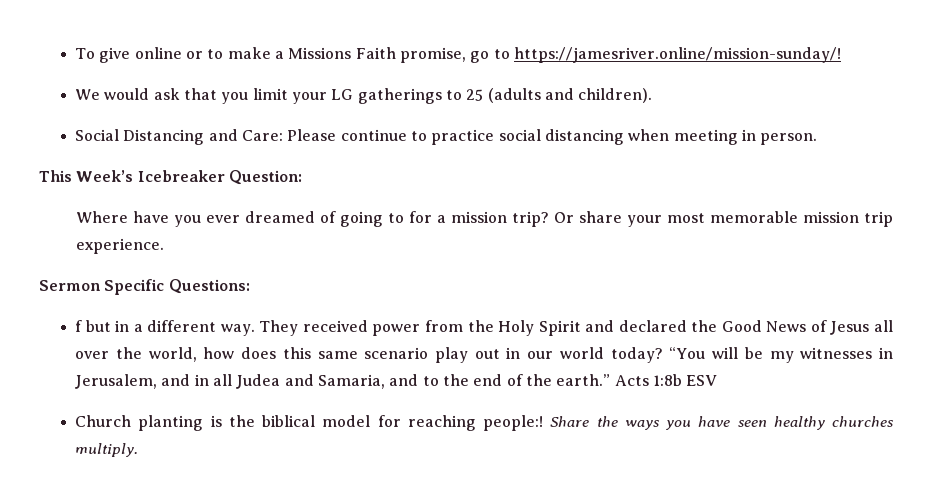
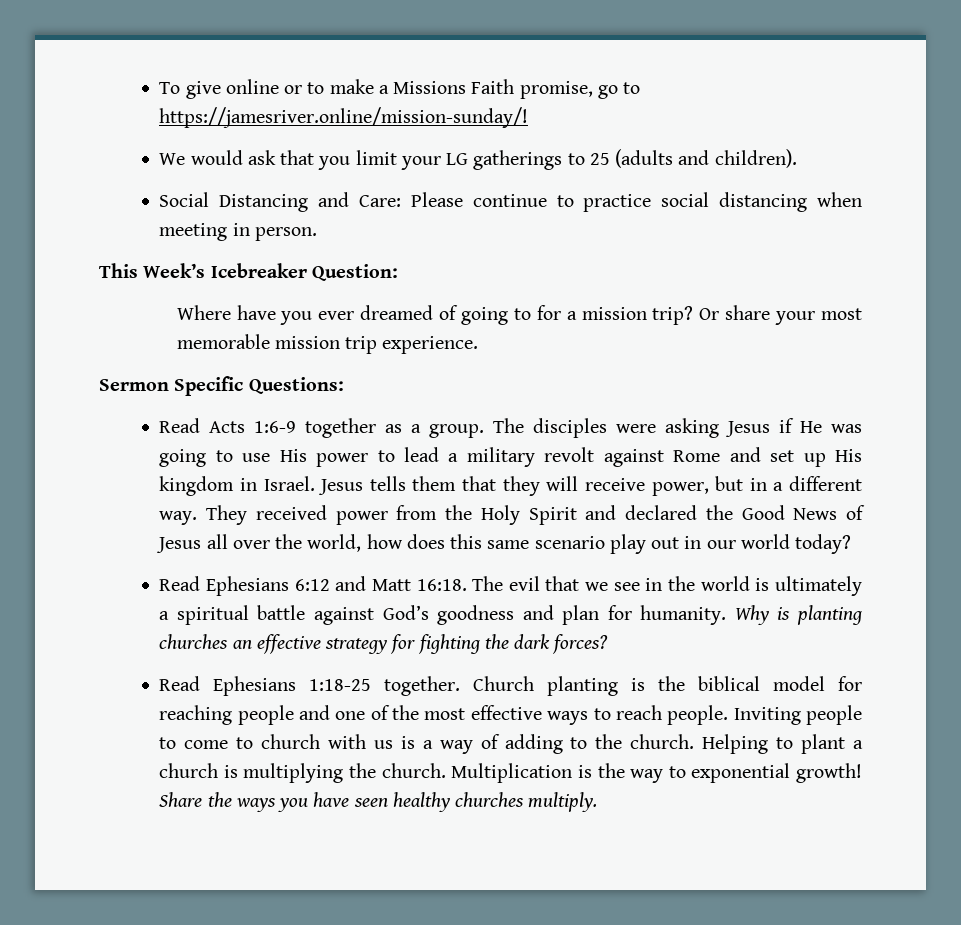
[75,320,83,332] f -> [159,418,863,438] [159,447,863,467] [159,476,709,496] Read Acts 1:6-9 together as a group. The disciples were asking Jesus if He was going to use His power to lead a military revolt against Rome and set up His kingdom in Israel. Jesus tells them that they will receive power,
[669,347,893,363] [75,374,718,389] “You will be my witnesses in Jerusalem, and in all Judea and Samaria, and to the end of the earth.” Acts 1:8b ESV // -> [159,576,862,596] [159,605,862,625] [159,634,609,654] [159,676,461,696] // Read Ephesians 6:12 and Matt 16:18. The evil that we see in the world is ultimately a spiritual battle against God’s goodness and plan for humanity. Why is planting churches an effective strategy for fighting the dark forces? // Read Ephesians 1:18-25 together.
[483,415,544,431] people:! -> [237,705,862,725] [159,734,863,754] [159,763,863,783] people and one of the most effective ways to reach people. Inviting people to come to church with us is a way of adding to the church. Helping to plant a church is multiplying the church. Multiplication is the way to exponential growth!

